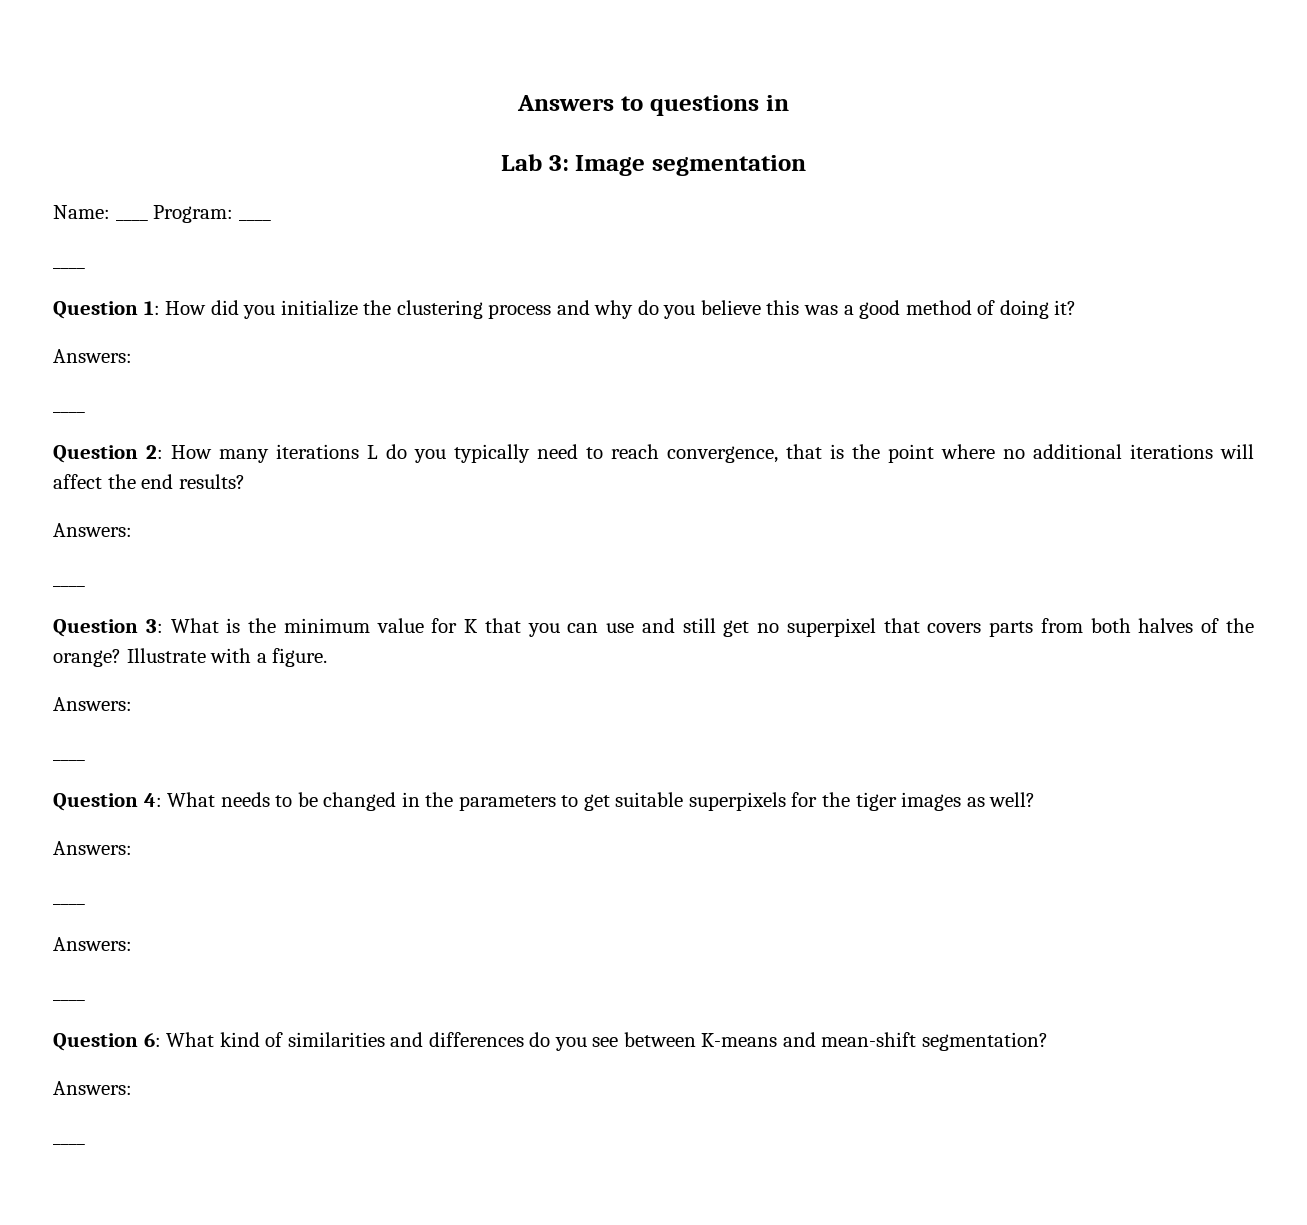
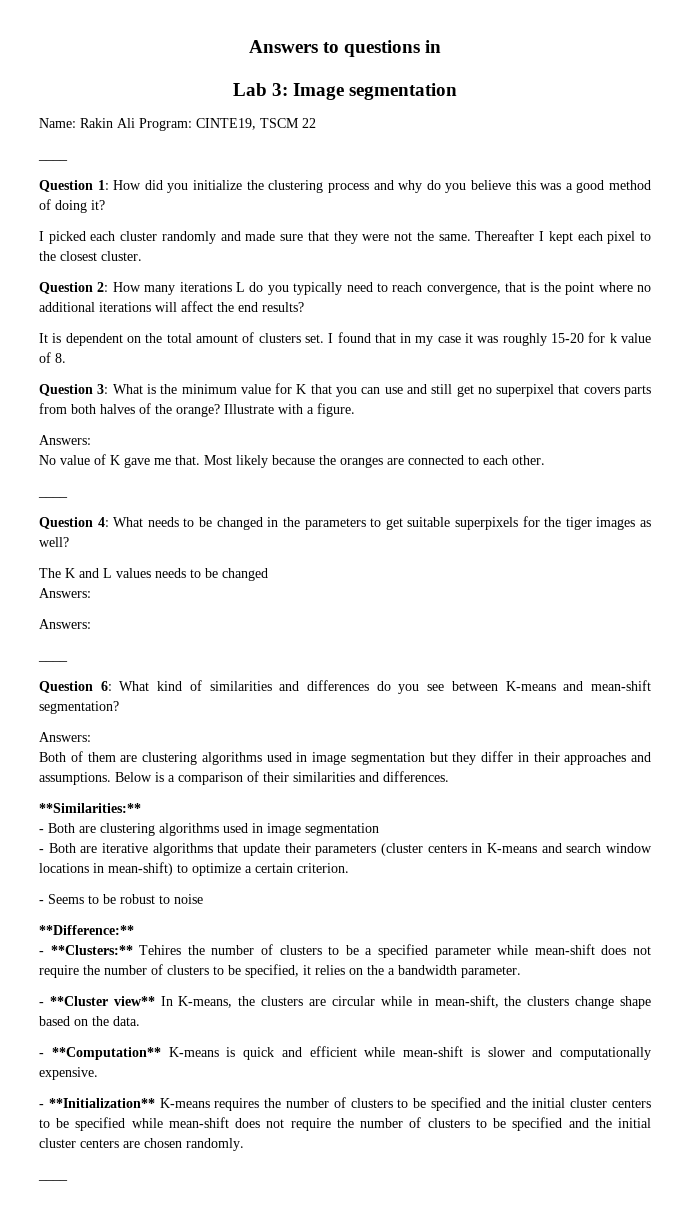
[115,205,271,223] ____ Program: ____ -> [80,118,316,131] Rakin Ali Program: CINTE19, TSCM 22
[53,349,132,363] [53,411,85,413] Answers: // ____ -> [39,230,651,244] [39,251,142,261] I picked each cluster randomly and made sure that they were not the same. Thereafter I kept each pixel to the closest cluster.
[53,523,132,537] [53,585,85,587] Answers: // ____ -> [39,332,652,346] [39,352,66,363] It is dependent on the total amount of clusters set. I found that in my case it was roughly 15-20 for k value of 8.
(132, 704) none -> [39,454,545,468] // No value of K gave me that. Most likely because the oranges are connected to each other.
[53,841,132,855] [53,903,85,905] // Answers: // ____ -> [39,568,268,581] [39,588,91,598] // The K and L values needs to be changed // Answers:
(132, 1088) none -> [39,751,651,765] [39,771,449,785] [39,803,141,813] [39,823,379,836] [39,843,652,856] [39,862,349,876] [39,894,203,904] [39,925,134,935] [39,944,652,958] [39,964,521,978] [39,995,652,1009] [39,1016,140,1026] [39,1046,651,1060] [39,1067,98,1080] [39,1097,651,1111] [39,1117,652,1131] [39,1138,244,1151] // Both of them are clustering algorithms used in image segmentation but they differ in their approaches and assumptions. Below is a comparison of their similarities and differences. // **Similarities:** // - Both are clustering algorithms used in image segmentation // - Both are iterative algorithms that update their parameters (cluster centers in K-means and search window locations in mean-shift) to optimize a certain criterion. // - Seems to be robust to noise // **Difference:** // - **Clusters:** Tehires the number of clusters to be a specified parameter while mean-shift does not require the number of clusters to be specified, it relies on the a bandwidth parameter. // - **Cluster view** In K-means, the clusters are circular while in mean-shift, the clusters change shape based on the data. // - **Computation** K-means is quick and efficient while mean-shift is slower and computationally expensive. // - **Initialization** K-means requires the number of clusters to be specified and the initial cluster centers to be specified while mean-shift does not require the number of clusters to be specified and the initial cluster centers are chosen randomly.

